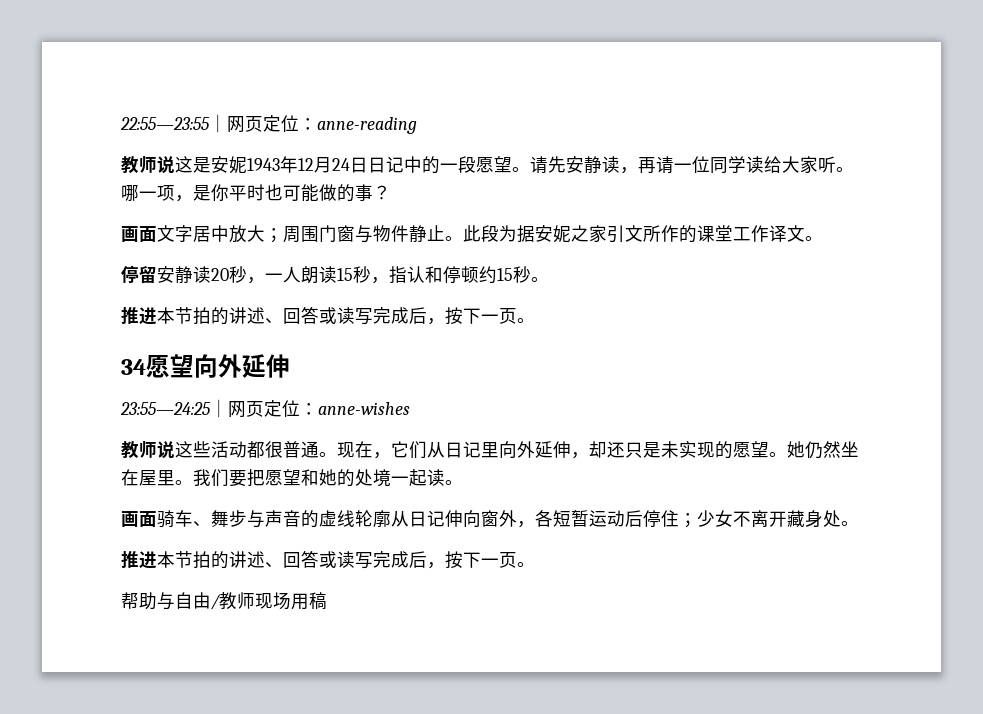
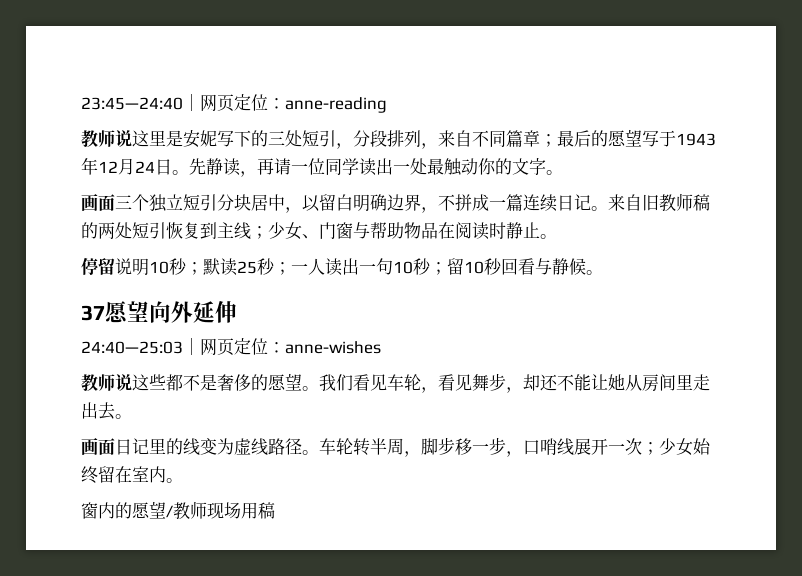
[120,117,210,130] 22:55—23:55 -> [81,97,183,110] 23:45—24:40
[193,156,247,174] 是安妮 -> [149,129,676,149] 里是安妮写下的三处短引，分段排列，来自不同篇章；最后的愿望写于
[368,156,584,174] 日记中的一段愿望。请先安 -> [172,158,206,175] 。先
[764,156,854,174] [121,184,391,202] [121,225,823,243] [121,265,549,284] [121,306,535,325] [121,359,146,375] 给大家听。哪一项，是你平时也可能做的事？ // 画面文字居中放大；周围门窗与物件静止。此段为据安妮之家引文所作的课堂工作译文。 // 停留安静读20秒，一人朗读15秒，指认和停顿约15秒。 // 推进本节拍的讲述、回答或读写完成后，按下一页。 // 34 -> [376,158,563,176] [81,193,710,213] [81,222,557,240] [81,257,603,276] [81,305,105,321] 出一处最触动你的文字。 // 画面三个独立短引分块居中，以留白明确边界，不拼成一篇连续日记。来自旧教师稿的两处短引恢复到主线；少女、门窗与帮助物品在阅读时静止。 // 停留说明10秒；默读25秒；一人读出一句10秒；留10秒回看与静候。 // 37
[120,402,211,415] 23:55—24:25 -> [81,341,183,354] 24:40—25:03
[211,441,859,459] [121,469,463,487] [121,510,859,528] [121,550,535,569] [121,592,211,610] 活动都很普通。现在，它们从日记里向外延伸，却还只是未实现的愿望。她仍然坐在屋里。我们要把愿望和她的处境一起读。 // 画面骑车、舞步与声音的虚线轮廓从日记伸向窗外，各短暂运动后停住；少女不离开藏身处。 // 推进本节拍的讲述、回答或读写完成后，按下一页。 // 帮助与自由 -> [166,373,710,393] [81,402,132,420] [81,437,711,457] [81,466,183,484] [81,501,166,519] 都不是奢侈的愿望。我们看见车轮，看见舞步，却还不能让她从房间里走出去。 // 画面日记里的线变为虚线路径。车轮转半周，脚步移一步，口哨线展开一次；少女始终留在室内。 // 窗内的愿望

